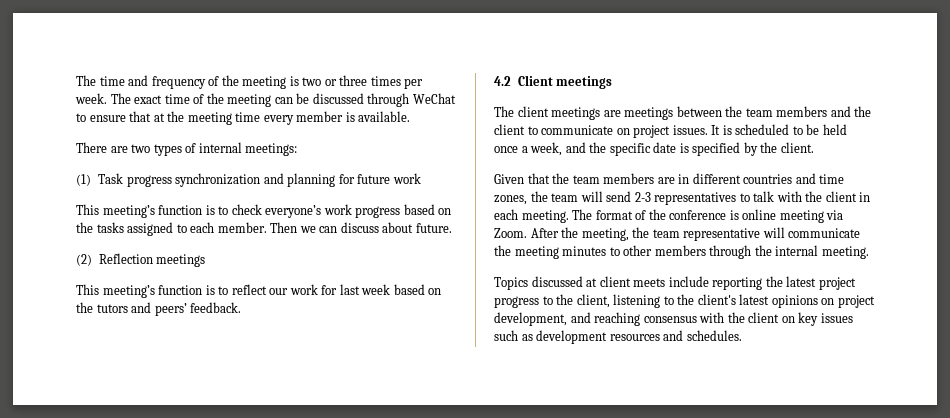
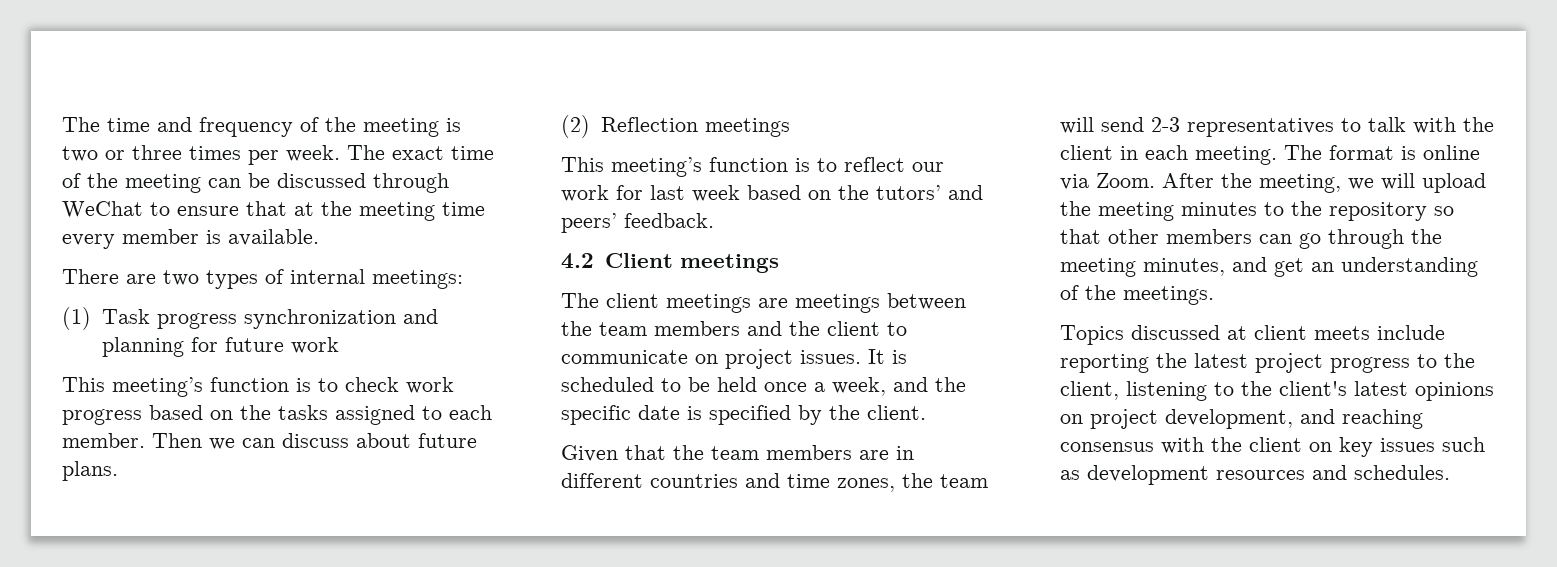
[265,205,322,218] everyone’s -> (399, 384) none
[415,223,452,233] future. -> [418,433,477,448] [62,461,118,481] future plans.
[96,304,128,313] tutors -> [876,185,941,200] tutors’
[635,209,727,220] of the conference -> (1394, 152) none
[779,210,824,223] meeting -> (1480, 152) none
[632,227,861,241] [494,245,869,259] the team representative will communicate the meeting minutes to other members through the internal meeting. -> [1348,173,1486,193] [1060,201,1454,221] [1060,229,1442,249] [1060,257,1478,277] [1060,285,1214,305] we will upload the meeting minutes to the repository so that other members can go through the meeting minutes, and get an understanding of the meetings.

